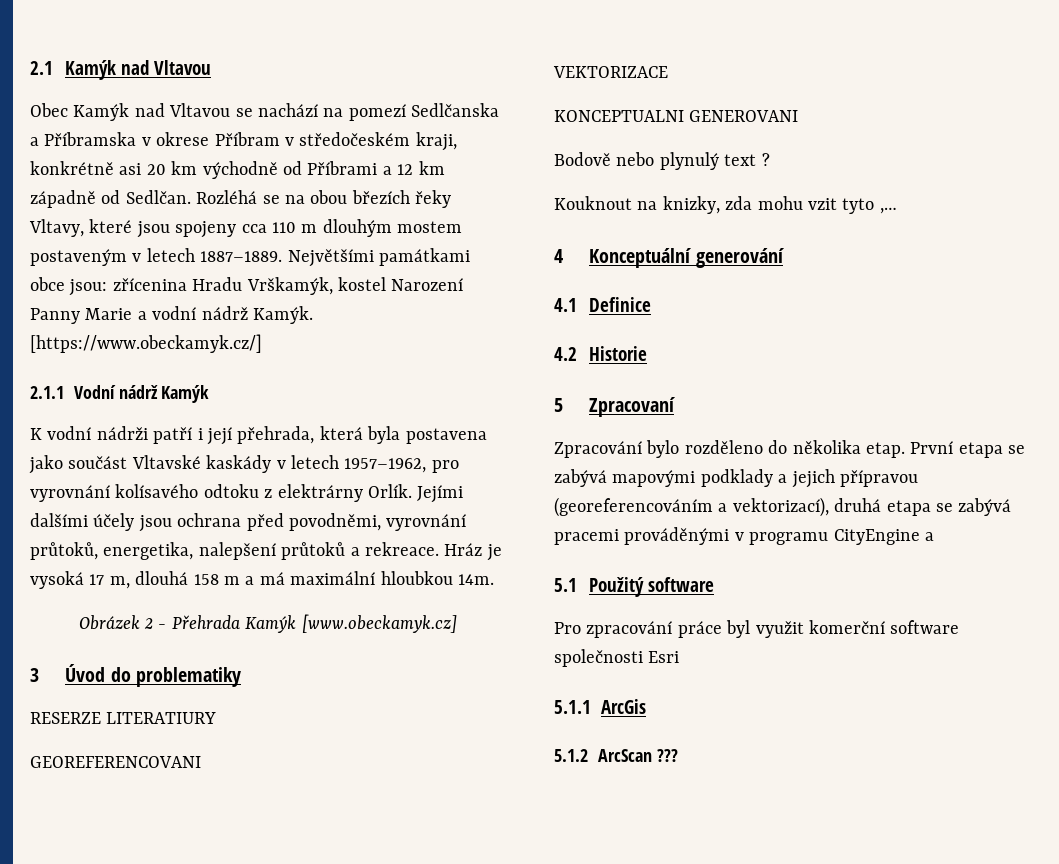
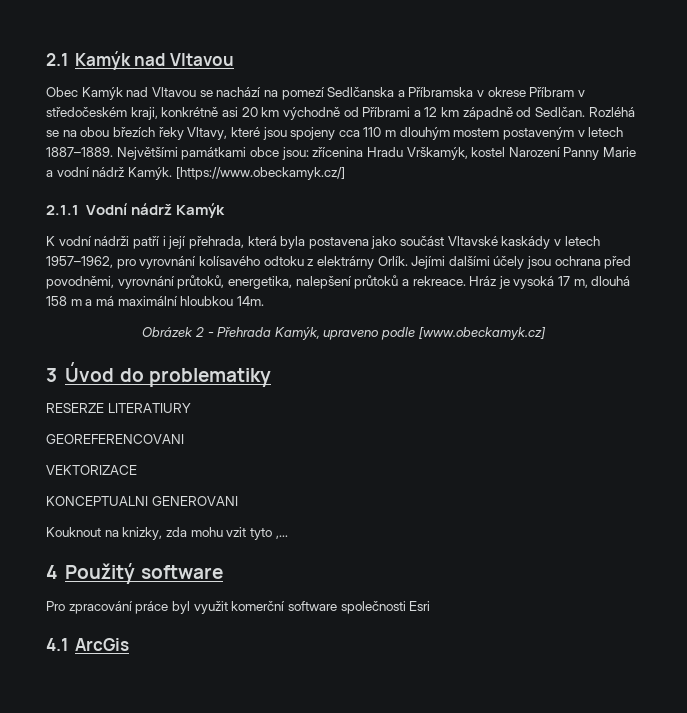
[245,615,297,633] Kamýk -> [274,326,416,340] Kamýk, upraveno podle
[554,152,770,170] // Bodově nebo plynulý text ? -> (238, 501) none
[589,248,784,268] [554,297,652,312] [554,346,648,361] [554,397,676,417] [554,440,1026,458] [554,469,918,488] [554,497,1012,517] [554,527,934,545] [554,578,577,592] Konceptuální generování // 4.1 Definice // 4.2 Historie // 5 Zpracovaní // Zpracování bylo rozděleno do několika etap. První etapa se zabývá mapovými podklady a jejich přípravou (georeferencováním a vektorizací), druhá etapa se zabývá pracemi prováděnými v programu CityEngine a // 5.1 -> (58, 572) none
[554,700,591,714] 5.1.1 -> [46,638,68,651] 4.1
[554,749,678,762] // 5.1.2 ArcScan ??? -> (129, 644) none

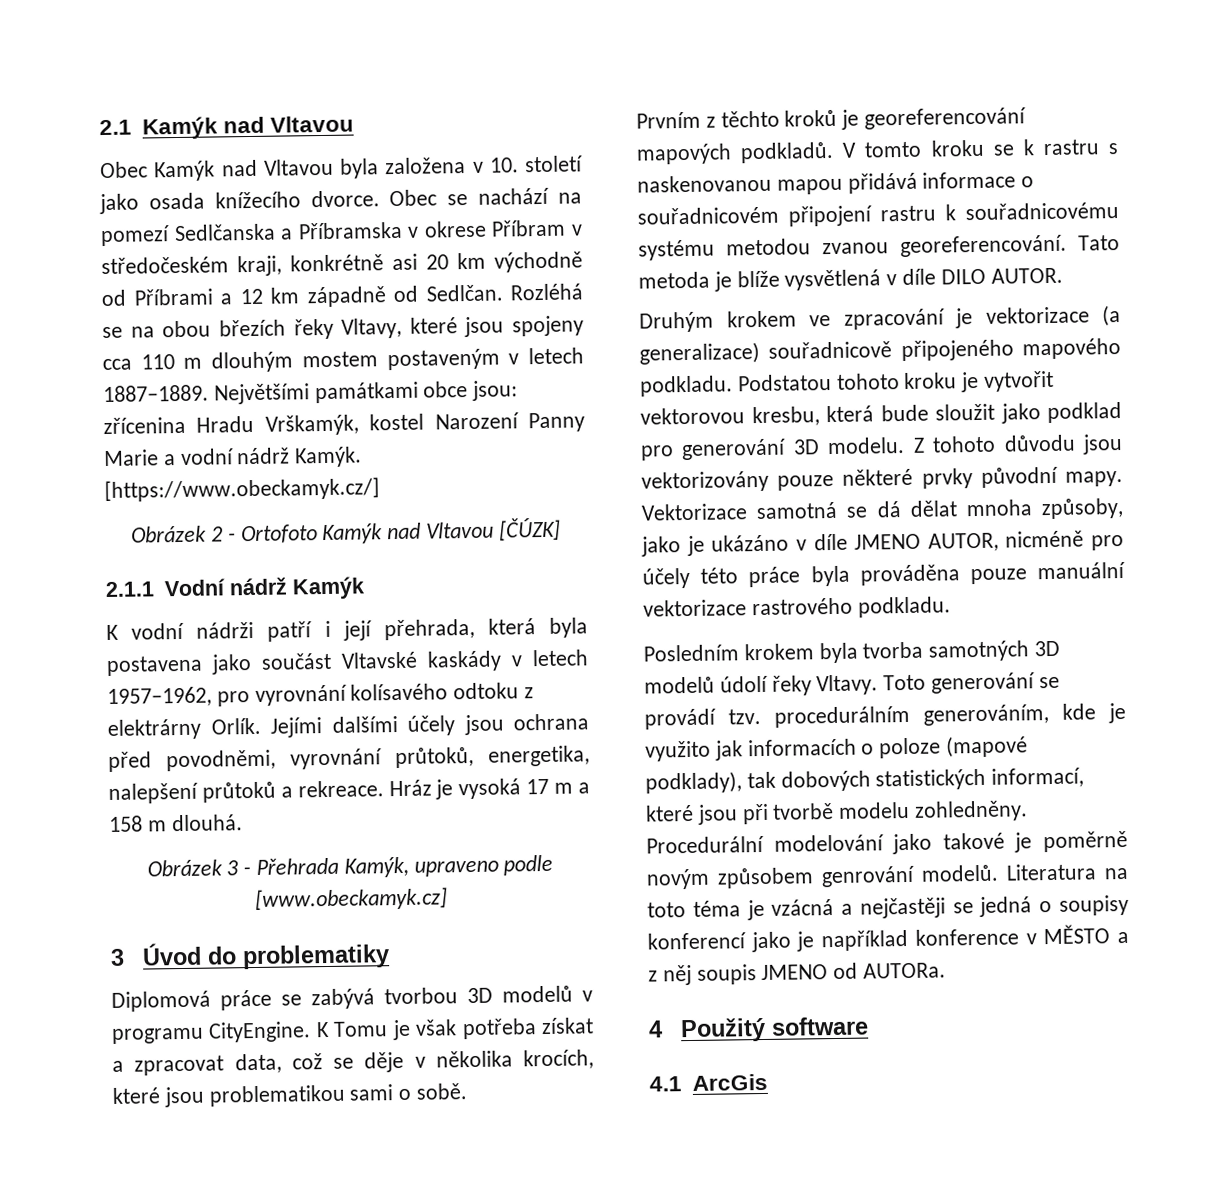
(196, 92) none -> [340,155,583,179] [99,189,438,215] byla založena v 10. století jako osada knížecího dvorce. Obec
(345, 173) none -> [131,517,561,545] // Obrázek 2 - Ortofoto Kamýk nad Vltavou [ČÚZK]
[573,276,631,288] [46,296,264,306] [142,327,204,337] m, dlouhá 158 m a má maximální hloubkou 14m. // Obrázek 2 -> [554,782,591,794] [109,814,243,832] [146,859,239,877] m a 158 m dlouhá. // Obrázek 3
[46,403,191,413] [46,434,184,444] [46,465,137,475] [46,496,238,506] [46,527,288,540] [46,563,223,584] [46,601,431,614] RESERZE LITERATIURY // GEOREFERENCOVANI // VEKTORIZACE // KONCEPTUALNI GENEROVANI // Kouknout na knizky, zda mohu vzit tyto ,… // 4 Použitý software // Pro zpracování práce byl využit komerční software společnosti Esri -> [111,985,593,1012] [111,1017,595,1044] [112,1049,594,1076] [112,1083,468,1108] [636,107,1027,130] [636,139,1119,165] [637,171,1035,195] [637,202,1119,227] [638,234,1120,261] [638,267,1063,292] [639,305,1121,333] [639,338,1121,365] [640,370,1055,397] [640,401,1122,427] [640,433,1123,461] [641,466,1123,493] [641,497,1124,521] [641,530,1124,557] [642,561,1125,589] [643,596,951,618] [643,640,1061,664] [644,672,1060,696] [644,702,1126,730] [645,735,1029,762] [645,767,1085,794] [645,800,1029,825] [646,830,1128,855] [646,863,1129,890] [647,894,1129,921] [647,924,1129,953] [648,962,947,986] [648,1016,870,1043] Diplomová práce se zabývá tvorbou 3D modelů v programu CityEngine. K Tomu je však potřeba získat a zpracovat data, což se děje v několika krocích, které jsou problematikou sami o sobě. // Prvním z těchto kroků je georeferencování mapových podkladů. V tomto kroku se k rastru s naskenovanou mapou přidává informace o souřadnicovém připojení rastru k souřadnicovému systému metodou zvanou georeferencování. Tato metoda je blíže vysvětlená v díle DILO AUTOR. // Druhým krokem ve zpracování je vektorizace (a generalizace) souřadnicově připojeného mapového podkladu. Podstatou tohoto kroku je vytvořit vektorovou kresbu, která bude sloužit jako podklad pro generování 3D modelu. Z tohoto důvodu jsou vektorizovány pouze některé prvky původní mapy. Vektorizace samotná se dá dělat mnoha způsoby, jako je ukázáno v díle JMENO AUTOR, nicméně pro účely této práce byla prováděna pouze manuální vektorizace rastrového podkladu. // Posledním krokem byla tvorba samotných 3D modelů údolí řeky Vltavy. Toto generování se provádí tzv. procedurálním generováním, kde je využito jak informacích o poloze (mapové podklady), tak dobových statistických informací, které jsou při tvorbě modelu zohledněny. Procedurální modelování jako takové je poměrně novým způsobem genrování modelů. Literatura na toto téma je vzácná a nejčastěji se jedná o soupisy konferencí jako je například konference v MĚSTO a z něj soupis JMENO od AUTORa. // 4 Použitý software

